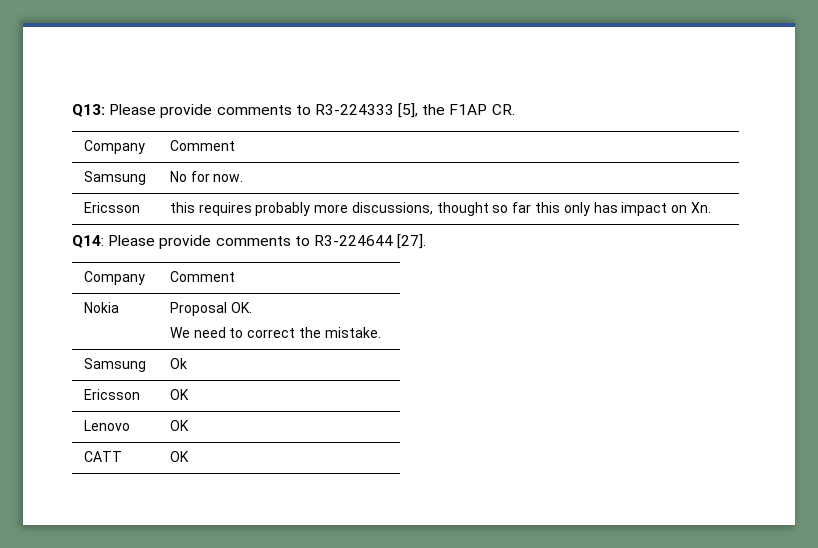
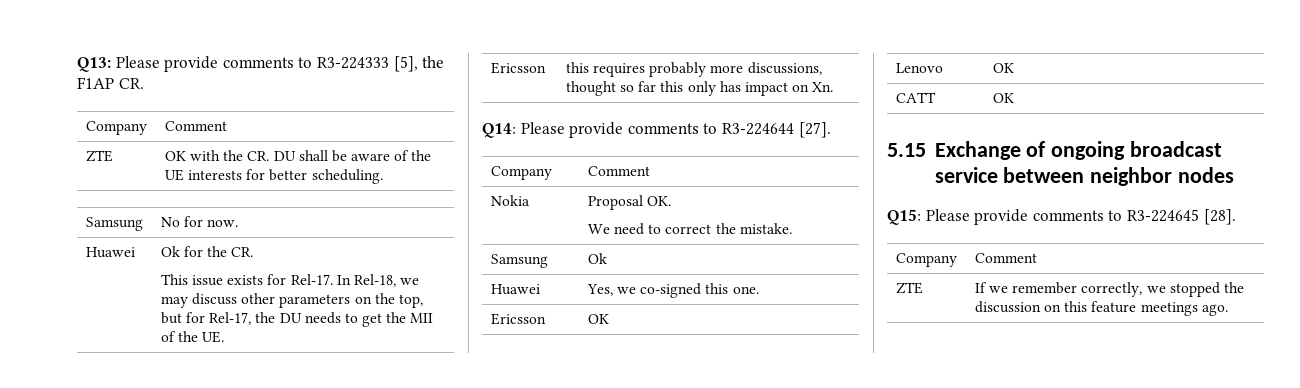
[83,171,146,185] [169,171,244,182] Samsung | No for now. -> [85,150,113,162] [164,150,432,162] [164,169,383,184] [85,217,143,231] [160,216,239,227] [85,247,135,258] [160,246,254,257] [160,274,420,287] [160,293,423,308] [160,312,434,327] [160,331,225,343] ZTE | OK with the CR. DU shall be aware of the UE interests for better scheduling. // Samsung | No for now. // Huawei | Ok for the CR. // This issue exists for Rel-17. In Rel-18, we may discuss other parameters on the top, but for Rel-17, the DU needs to get the MII of the UE.
(187, 363) none -> [490,284,540,295] [586,283,759,298] // Huawei | Yes, we co-signed this one.
(189, 456) none -> [887,141,1222,160] [934,167,1234,186] [887,209,1236,225] [895,253,957,267] [974,253,1037,263] [895,282,923,294] [974,282,1244,297] [974,301,1228,316] // 5.15 Exchange of ongoing broadcast service between neighbor nodes // Q15: Please provide comments to R3-224645 [28]. // Company | Comment // ZTE | If we remember correctly, we stopped the discussion on this feature meetings ago.

